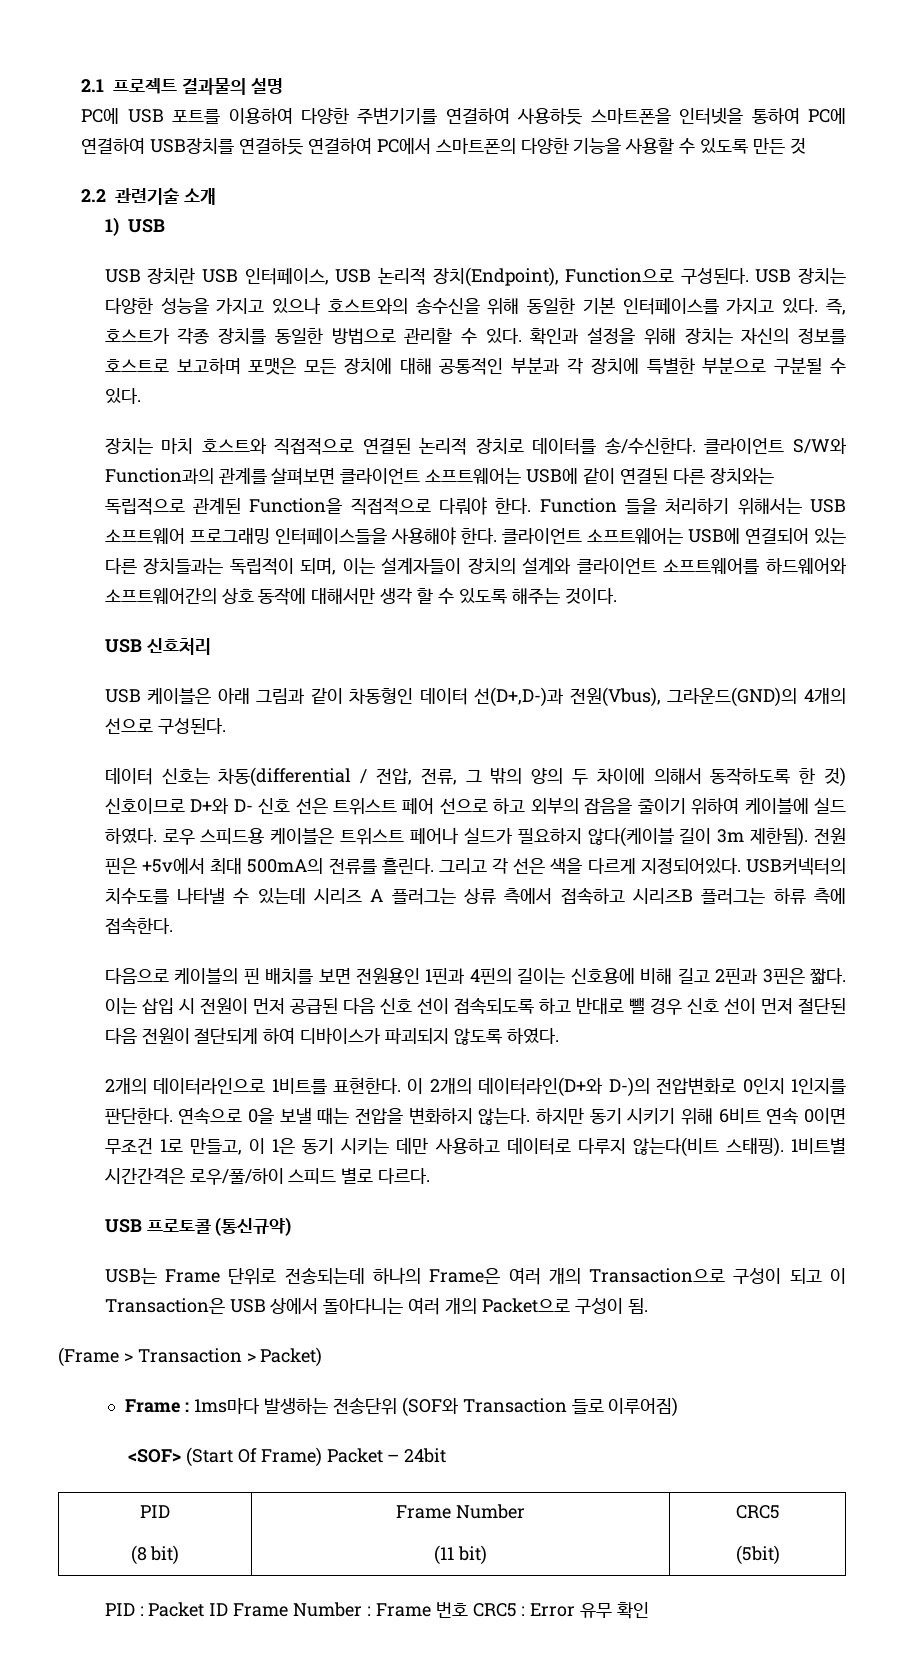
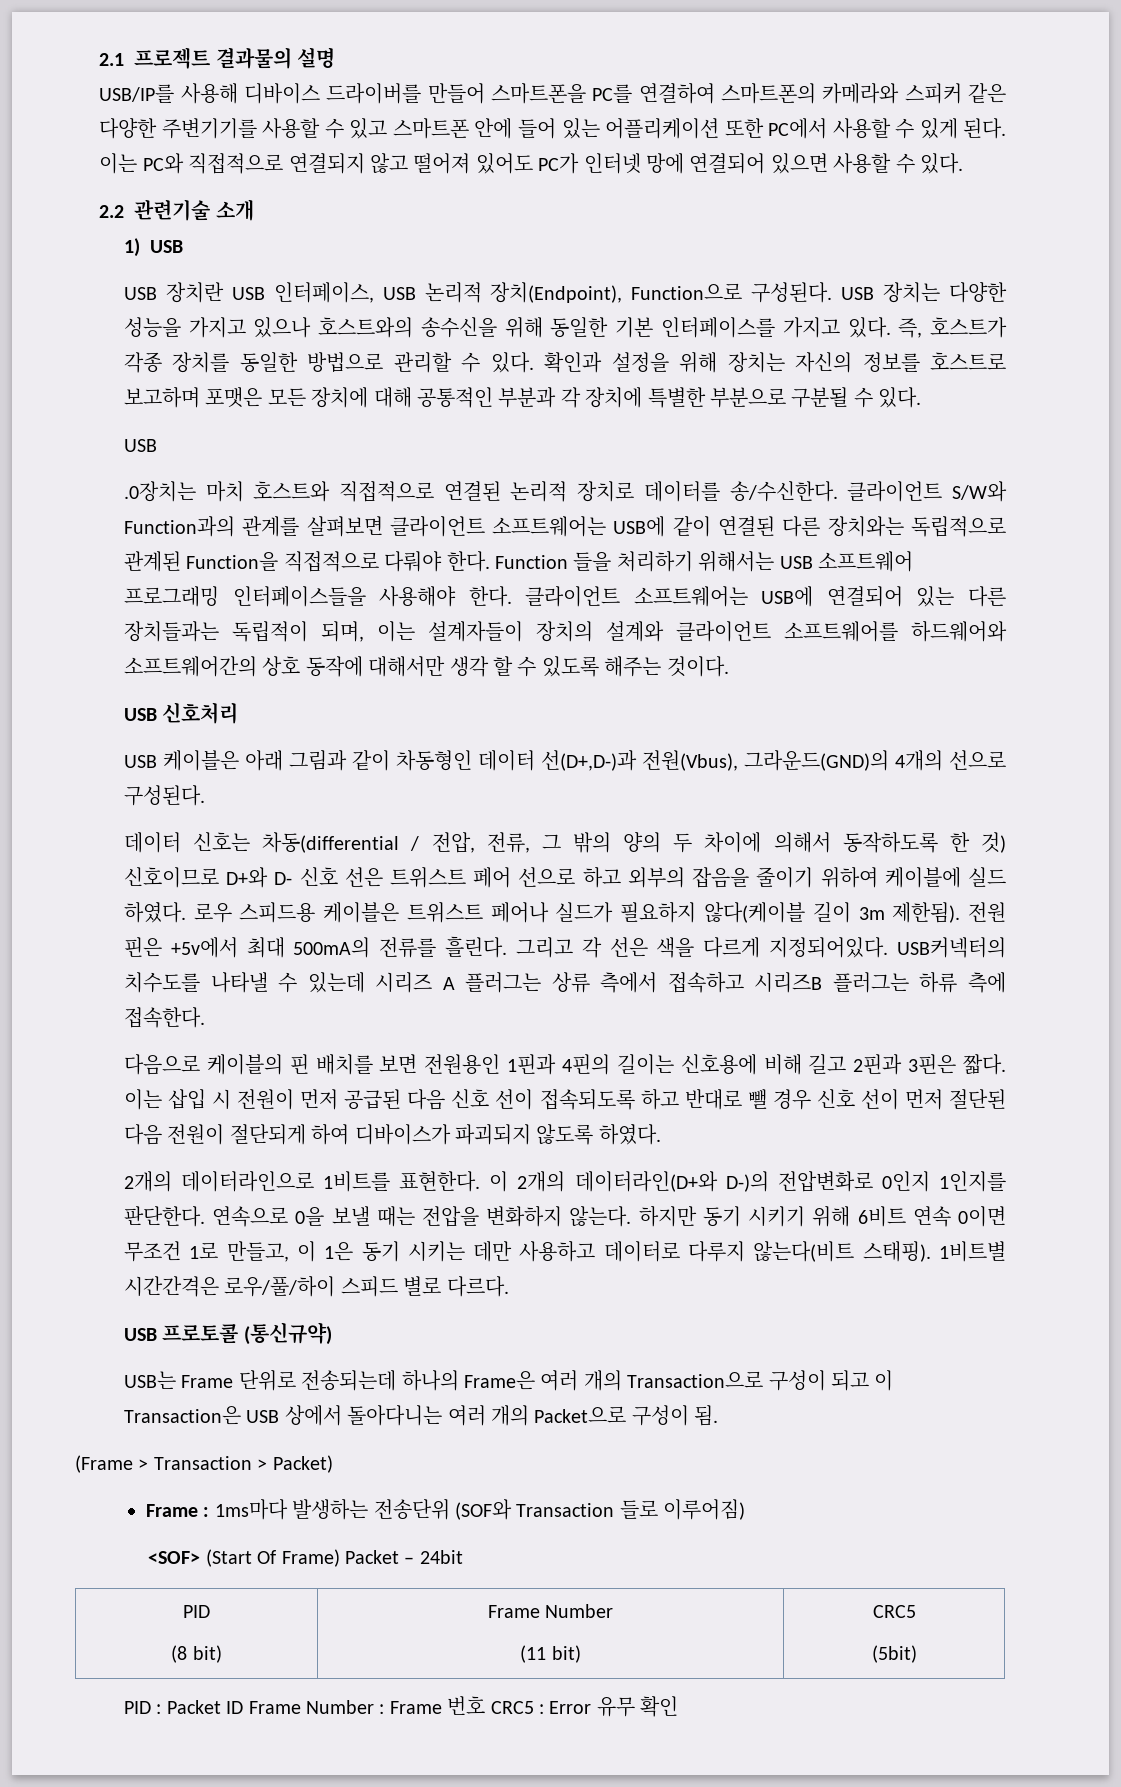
[81,107,847,125] [81,137,806,155] PC에 USB 포트를 이용하여 다양한 주변기기를 연결하여 사용하듯 스마트폰을 인터넷을 통하여 PC에 연결하여 USB장치를 연결하듯 연결하여 PC에서 스마트폰의 다양한 기능을 사용할 수 있도록 만든 것 -> [99,83,1006,104] [99,118,1007,139] [99,153,964,174] USB/IP를 사용해 디바이스 드라이버를 만들어 스마트폰을 PC를 연결하여 스마트폰의 카메라와 스피커 같은 다양한 주변기기를 사용할 수 있고 스마트폰 안에 들어 있는 어플리케이션 또한 PC에서 사용할 수 있게 된다. 이는 PC와 직접적으로 연결되지 않고 떨어져 있어도 PC가 인터넷 망에 연결되어 있으면 사용할 수 있다.
[104,438,153,454] 장치는 -> [123,439,157,452] [123,481,196,502] USB // .0장치는

